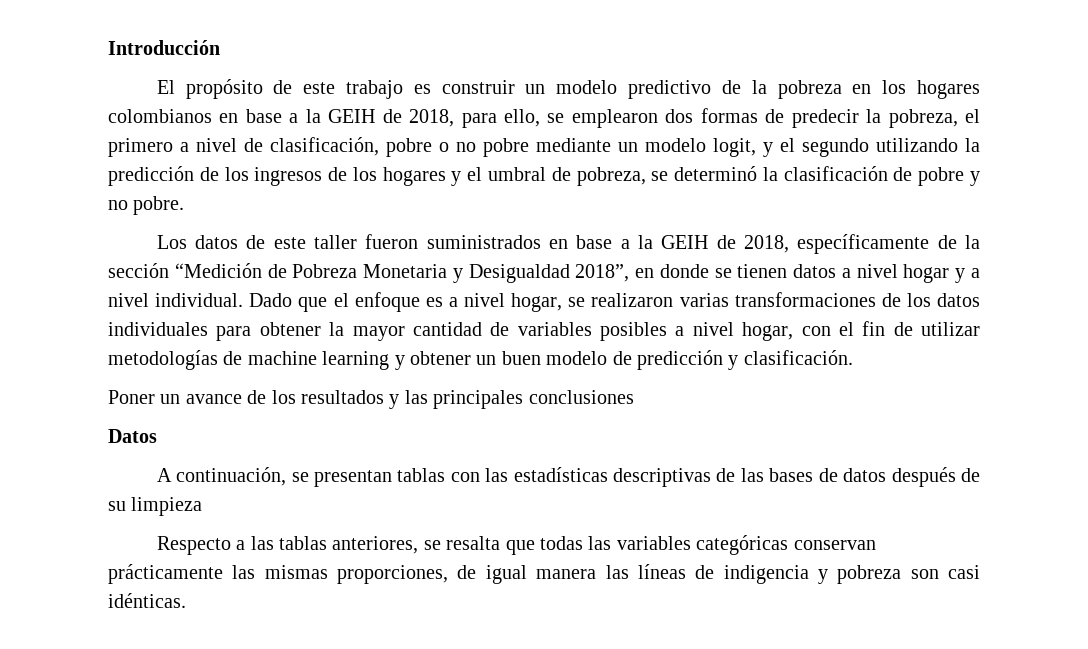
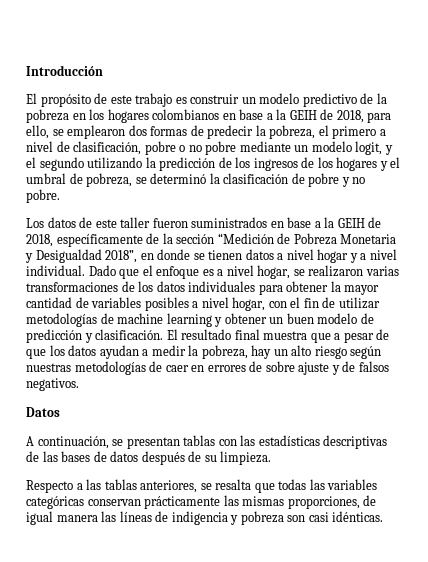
[108,390,634,409] // Poner un avance de los resultados y las principales conclusiones -> [166,329,390,343] [26,345,382,359] [26,361,389,375] [26,378,79,391] El resultado final muestra que a pesar de que los datos ayudan a medir la pobreza, hay un alto riesgo según nuestras metodologías de caer en errores de sobre ajuste y de falsos negativos.
[131,497,203,516] limpieza -> [220,451,272,465] limpieza.

